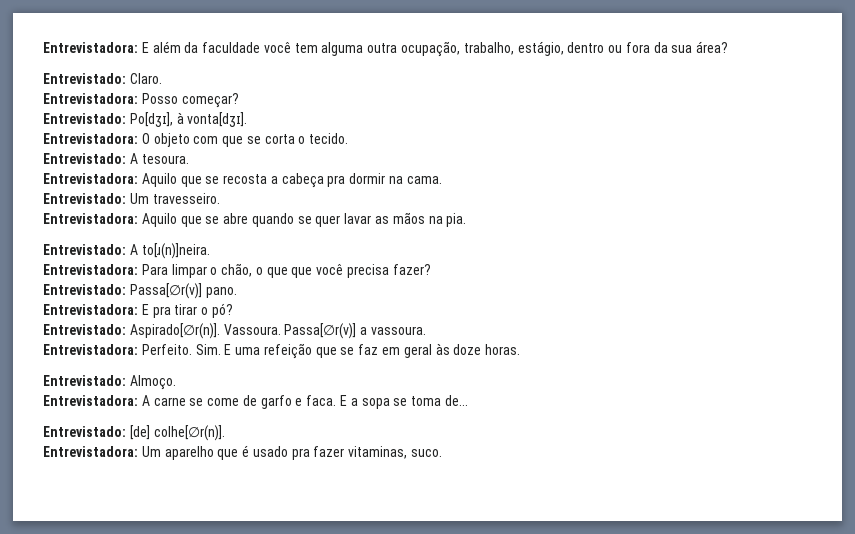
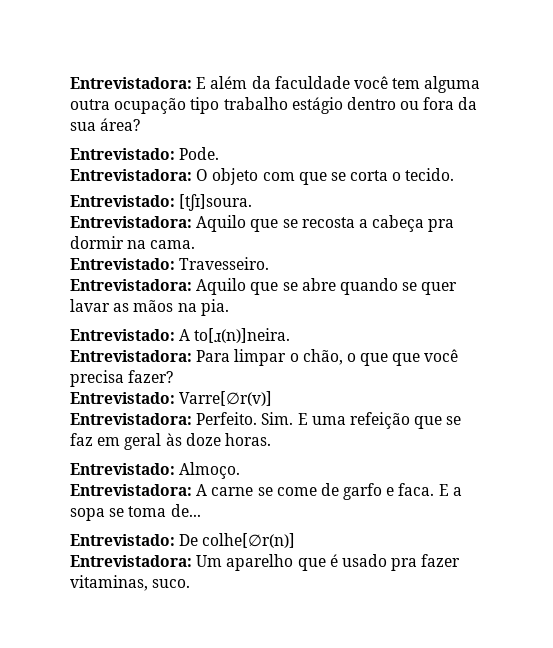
[401,41,564,57] ocupação, trabalho, estágio, -> [114,97,343,114] ocupação tipo trabalho estágio
[129,73,162,84] [43,93,239,108] [43,112,248,127] Claro. // Entrevistadora: Posso começar? // Entrevistado: Po[dʒɪ], à vonta[dʒɪ]. -> [179,147,220,160] Pode.
[129,153,189,164] A tesoura. -> [179,194,253,211] [tʃɪ]soura.
[129,193,220,204] Um travesseiro. -> [179,257,270,270] Travesseiro.
[129,283,237,299] [43,303,233,318] [43,323,426,339] Passa[∅r(v)] pano. // Entrevistadora: E pra tirar o pó? // Entrevistado: Aspirado[∅r(n)]. Vassoura. Passa[∅r(v)] a vassoura. -> [179,391,273,406] Varre[∅r(v)]
[129,425,225,441] [de] colhe[∅r(n)]. -> [179,533,296,548] De colhe[∅r(n)]

